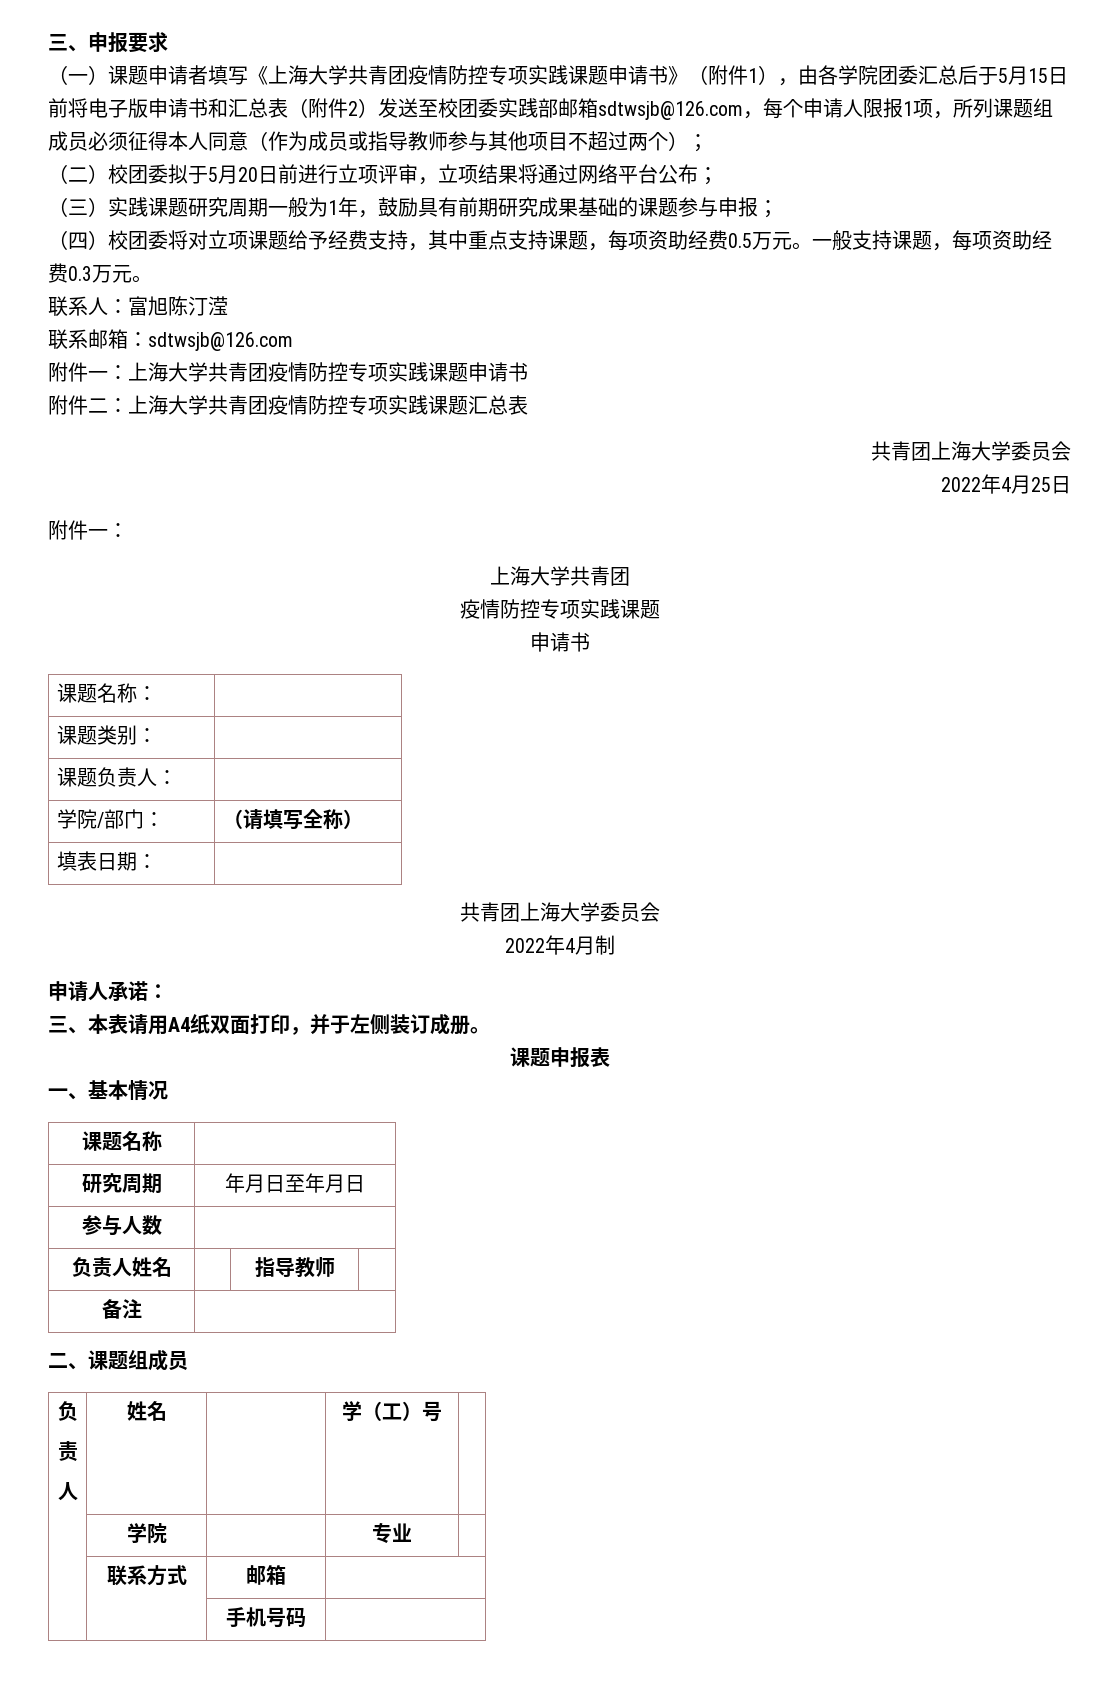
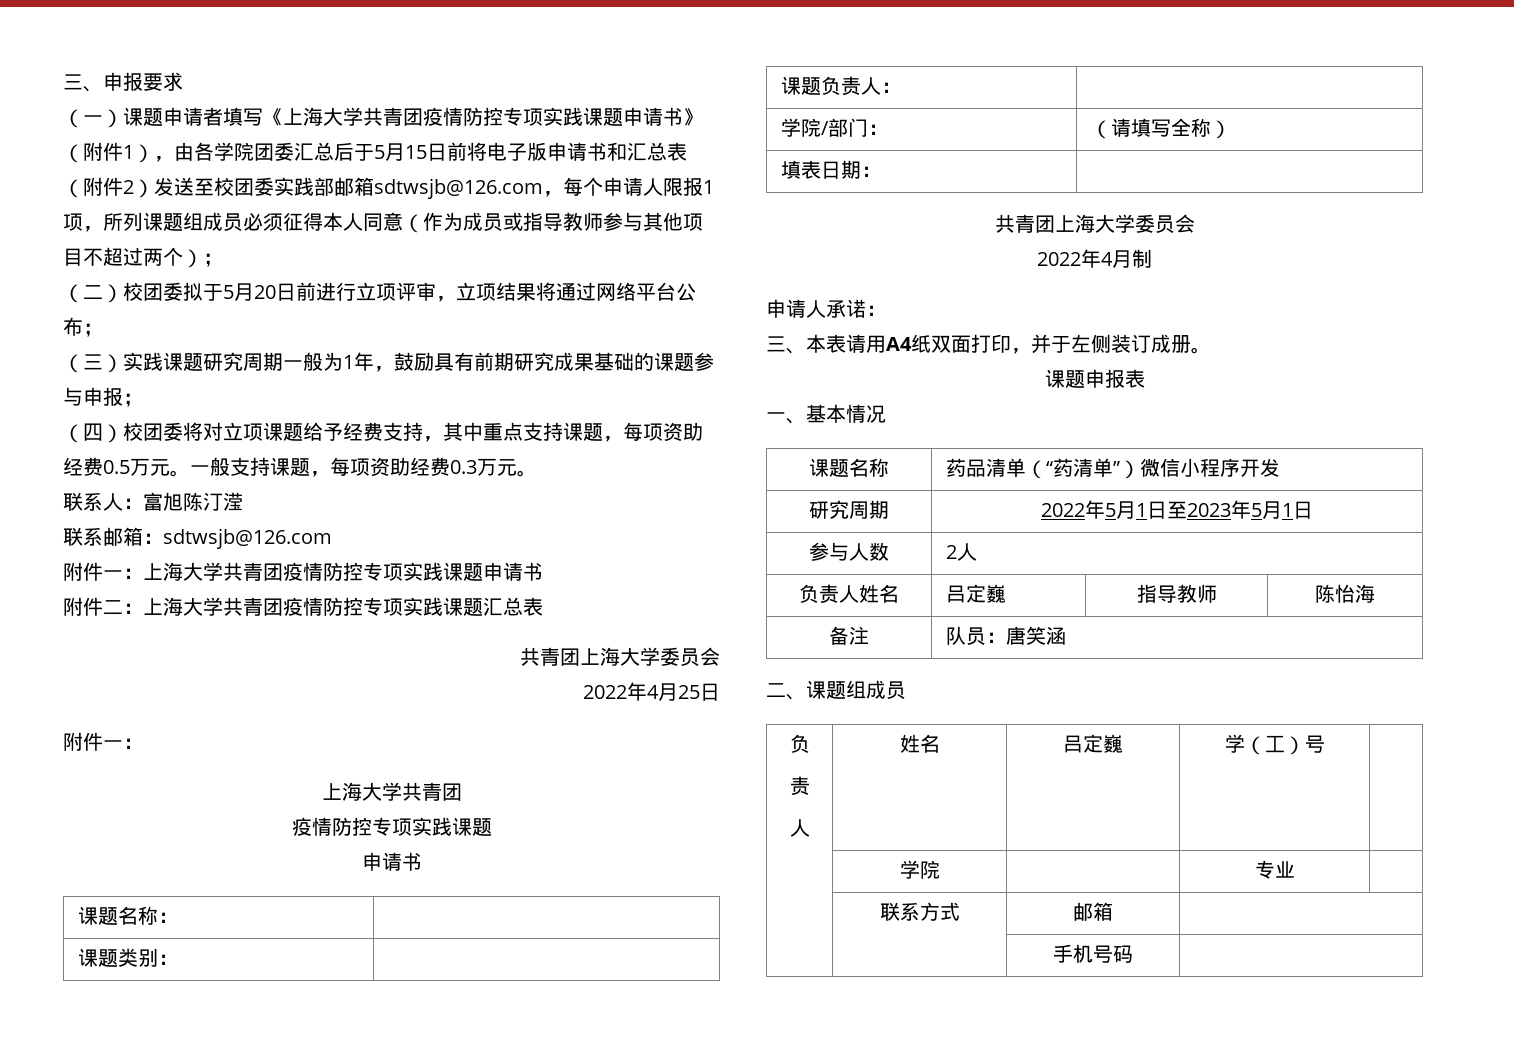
[81,1173,162,1194] [225,1173,345,1193] // 研究周期 | 年月日至年月 -> [945,458,1280,479] [809,500,889,519] [1041,500,1293,519] 药品清单（“药清单”）微信小程序开发 // 研究周期 | 2022年5月1日至2023年5月1
(162, 1225) none -> [945,543,977,561] 2人
(172, 1267) none -> [945,584,1006,603] 吕定巍
(335, 1267) none -> [1315,584,1375,603] 陈怡海
(142, 1309) none -> [945,626,1066,646] 队员：唐笑涵
(167, 1411) none -> [1063,734,1123,753] 吕定巍

